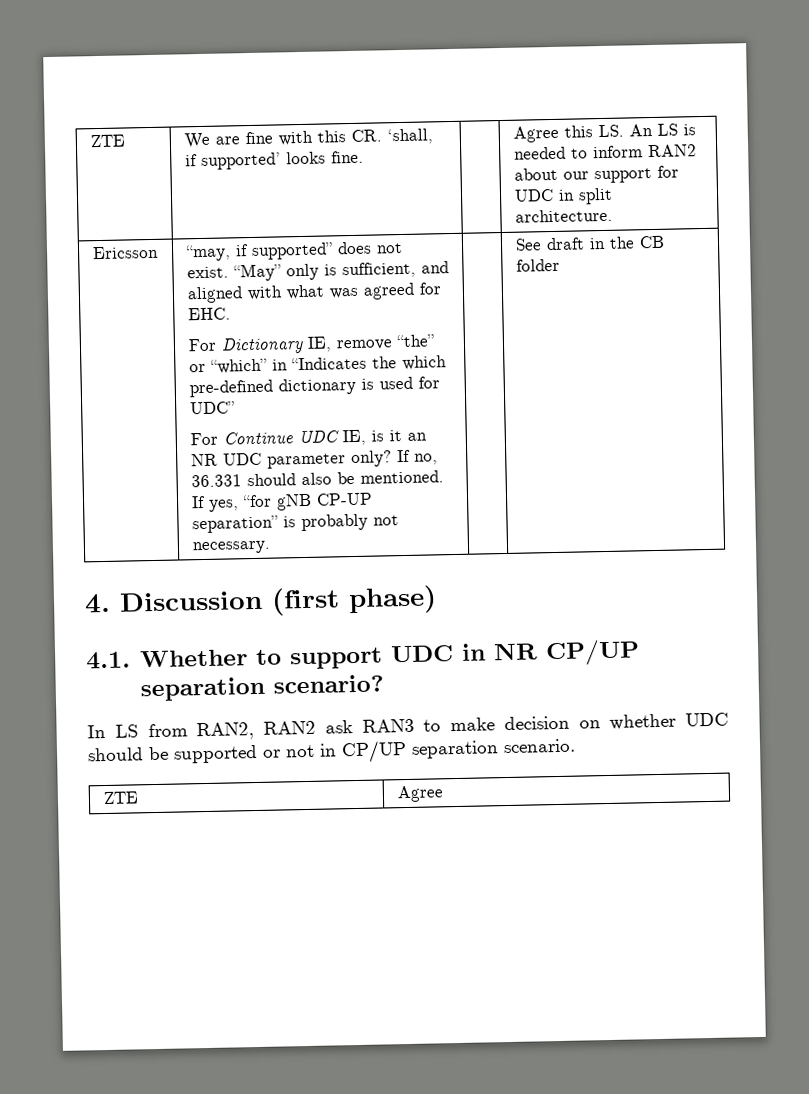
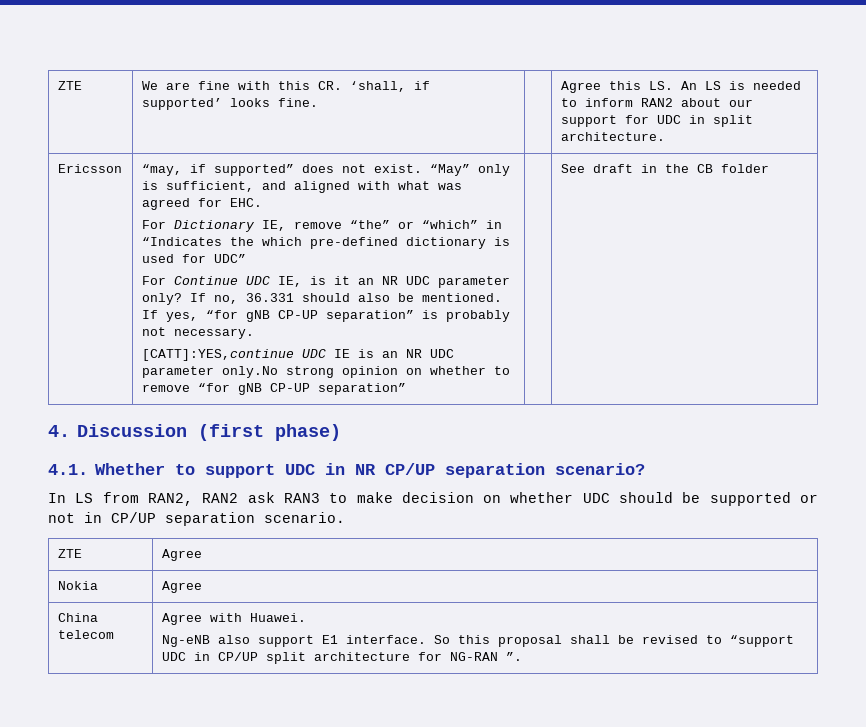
(271, 547) none -> [141,349,454,361] [141,366,510,378] [141,383,406,395] // [CATT]:YES,continue UDC IE is an NR UDC parameter only.No strong opinion on whether to remove “for gNB CP-UP separation”
(444, 794) none -> [57,581,98,590] [161,581,202,593] [57,613,98,622] [57,630,114,639] [161,613,306,625] [161,635,794,647] [161,652,522,664] // Nokia | Agree // China telecom | Agree with Huawei. // Ng-eNB also support E1 interface. So this proposal shall be revised to “support UDC in CP/UP split architecture for NG-RAN ”.

